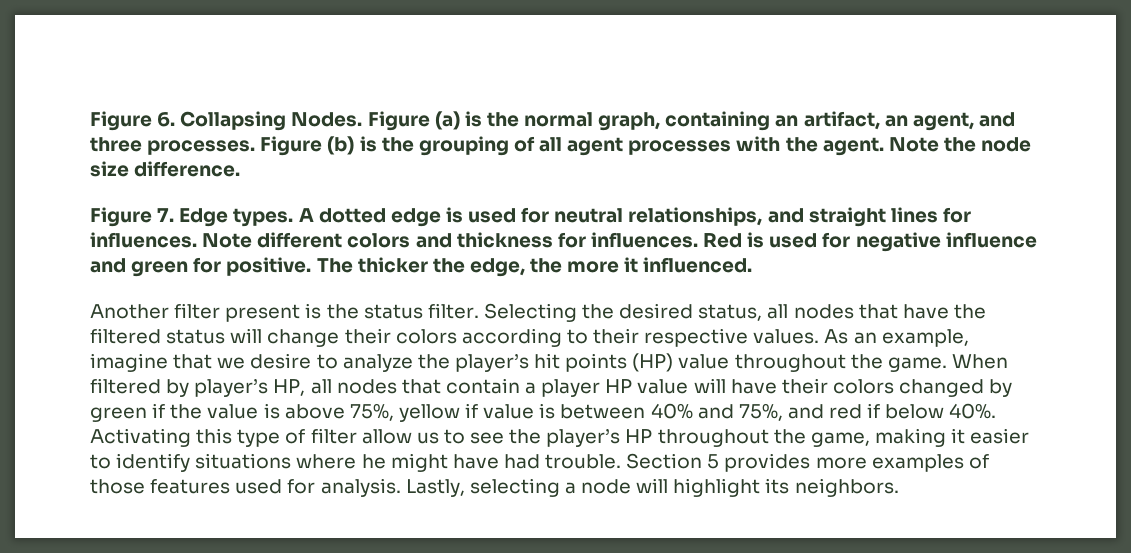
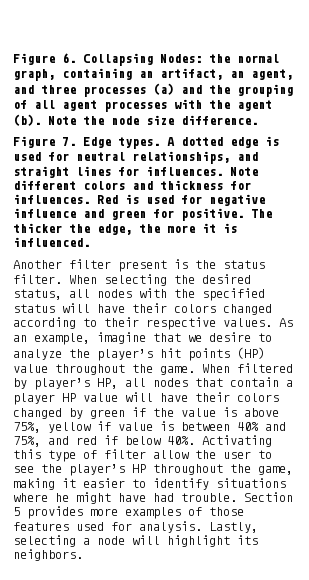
[291,111,482,131] Nodes. Figure (a) is -> [160,54,202,63] Nodes:
[147,136,377,156] processes. Figure (b) is -> [83,83,202,97] processes (a) and
[822,137,884,156] agent. -> [237,100,272,111] [13,114,41,126] agent (b).
(639, 265) none -> [223,223,237,233] is
[483,303,577,322] Selecting -> [69,274,167,286] When selecting
[858,304,986,319] [90,328,161,344] that have the filtered -> [139,288,265,301] with the specified
[267,328,457,347] change their colors -> [97,303,272,315] have their colors changed
[416,432,439,444] us -> [195,450,251,459] the user

